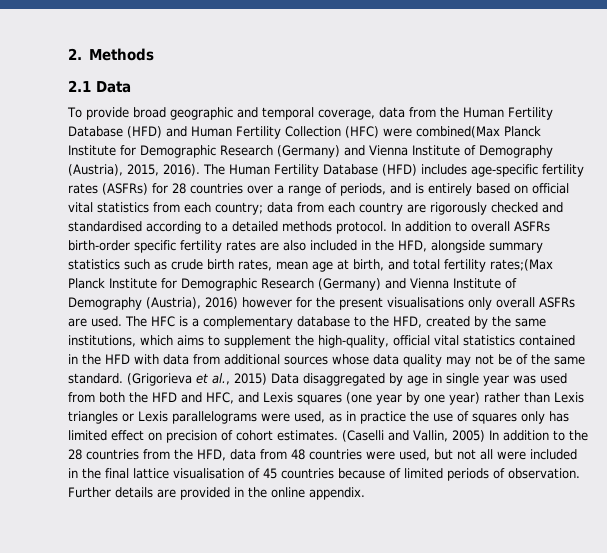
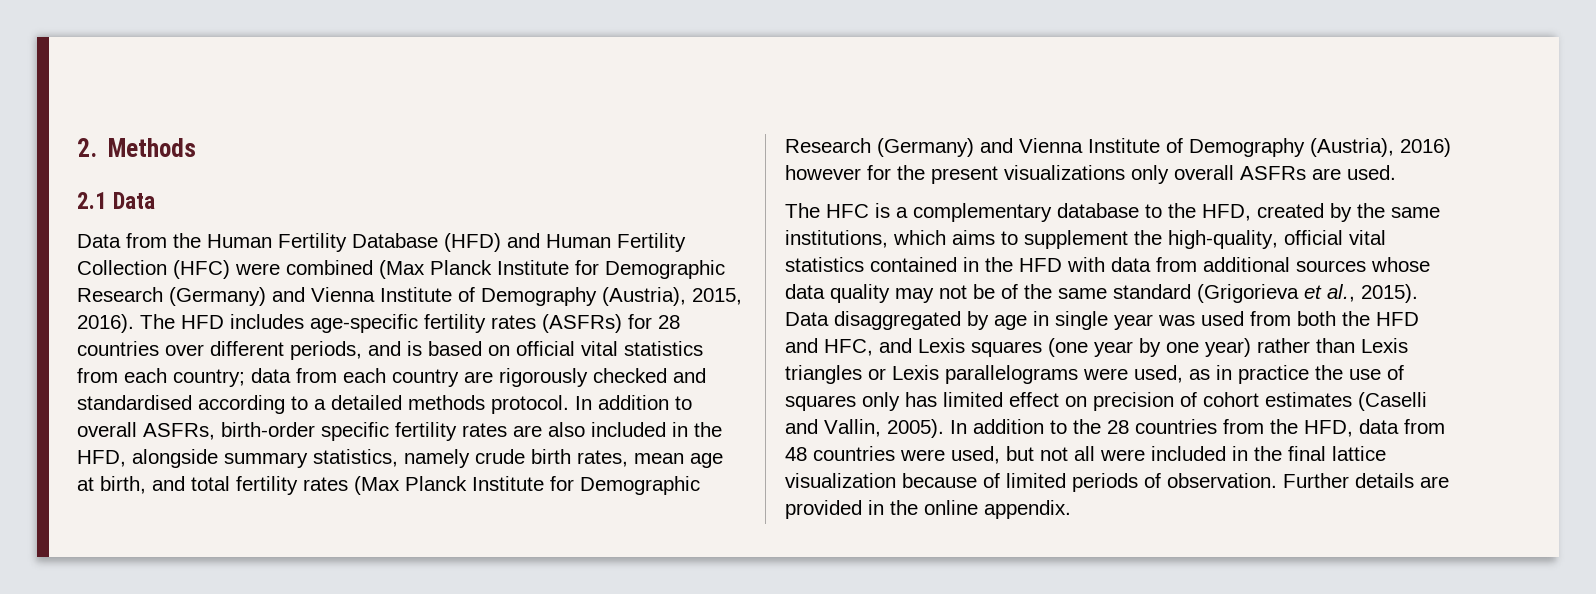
[67,107,405,120] To provide broad geographic and temporal coverage, data -> [77,234,121,248] Data
[416,126,500,138] combined(Max -> [286,260,425,279] combined (Max
[229,164,417,177] Human Fertility Database (HFD) -> [181,315,224,329] HFD
[277,183,337,196] a range of -> [210,341,284,356] different
[428,183,472,196] entirely -> (422, 348) none
[514,221,550,232] ASFRs -> [143,423,215,440] ASFRs,
[68,259,167,270] statistics such as -> [313,449,470,468] statistics, namely
[490,259,553,271] rates;(Max -> [303,476,400,495] rates (Max
[387,297,464,308] visualisations -> [1004,165,1125,180] visualizations
(122, 321) none -> (1396, 172) //
[68,373,123,384] standard. -> [1113,284,1191,299] standard
[234,373,267,385] 2015) -> [1361,284,1418,303] 2015).
[277,430,338,441] estimates. -> [1265,392,1352,407] estimates
[451,430,485,442] 2005) -> [887,419,944,438] 2005).
[173,468,334,479] visualisation of 45 countries -> [785,473,896,488] visualization

